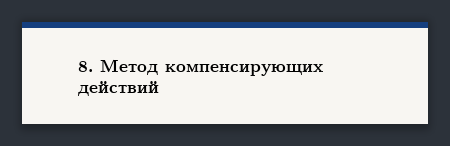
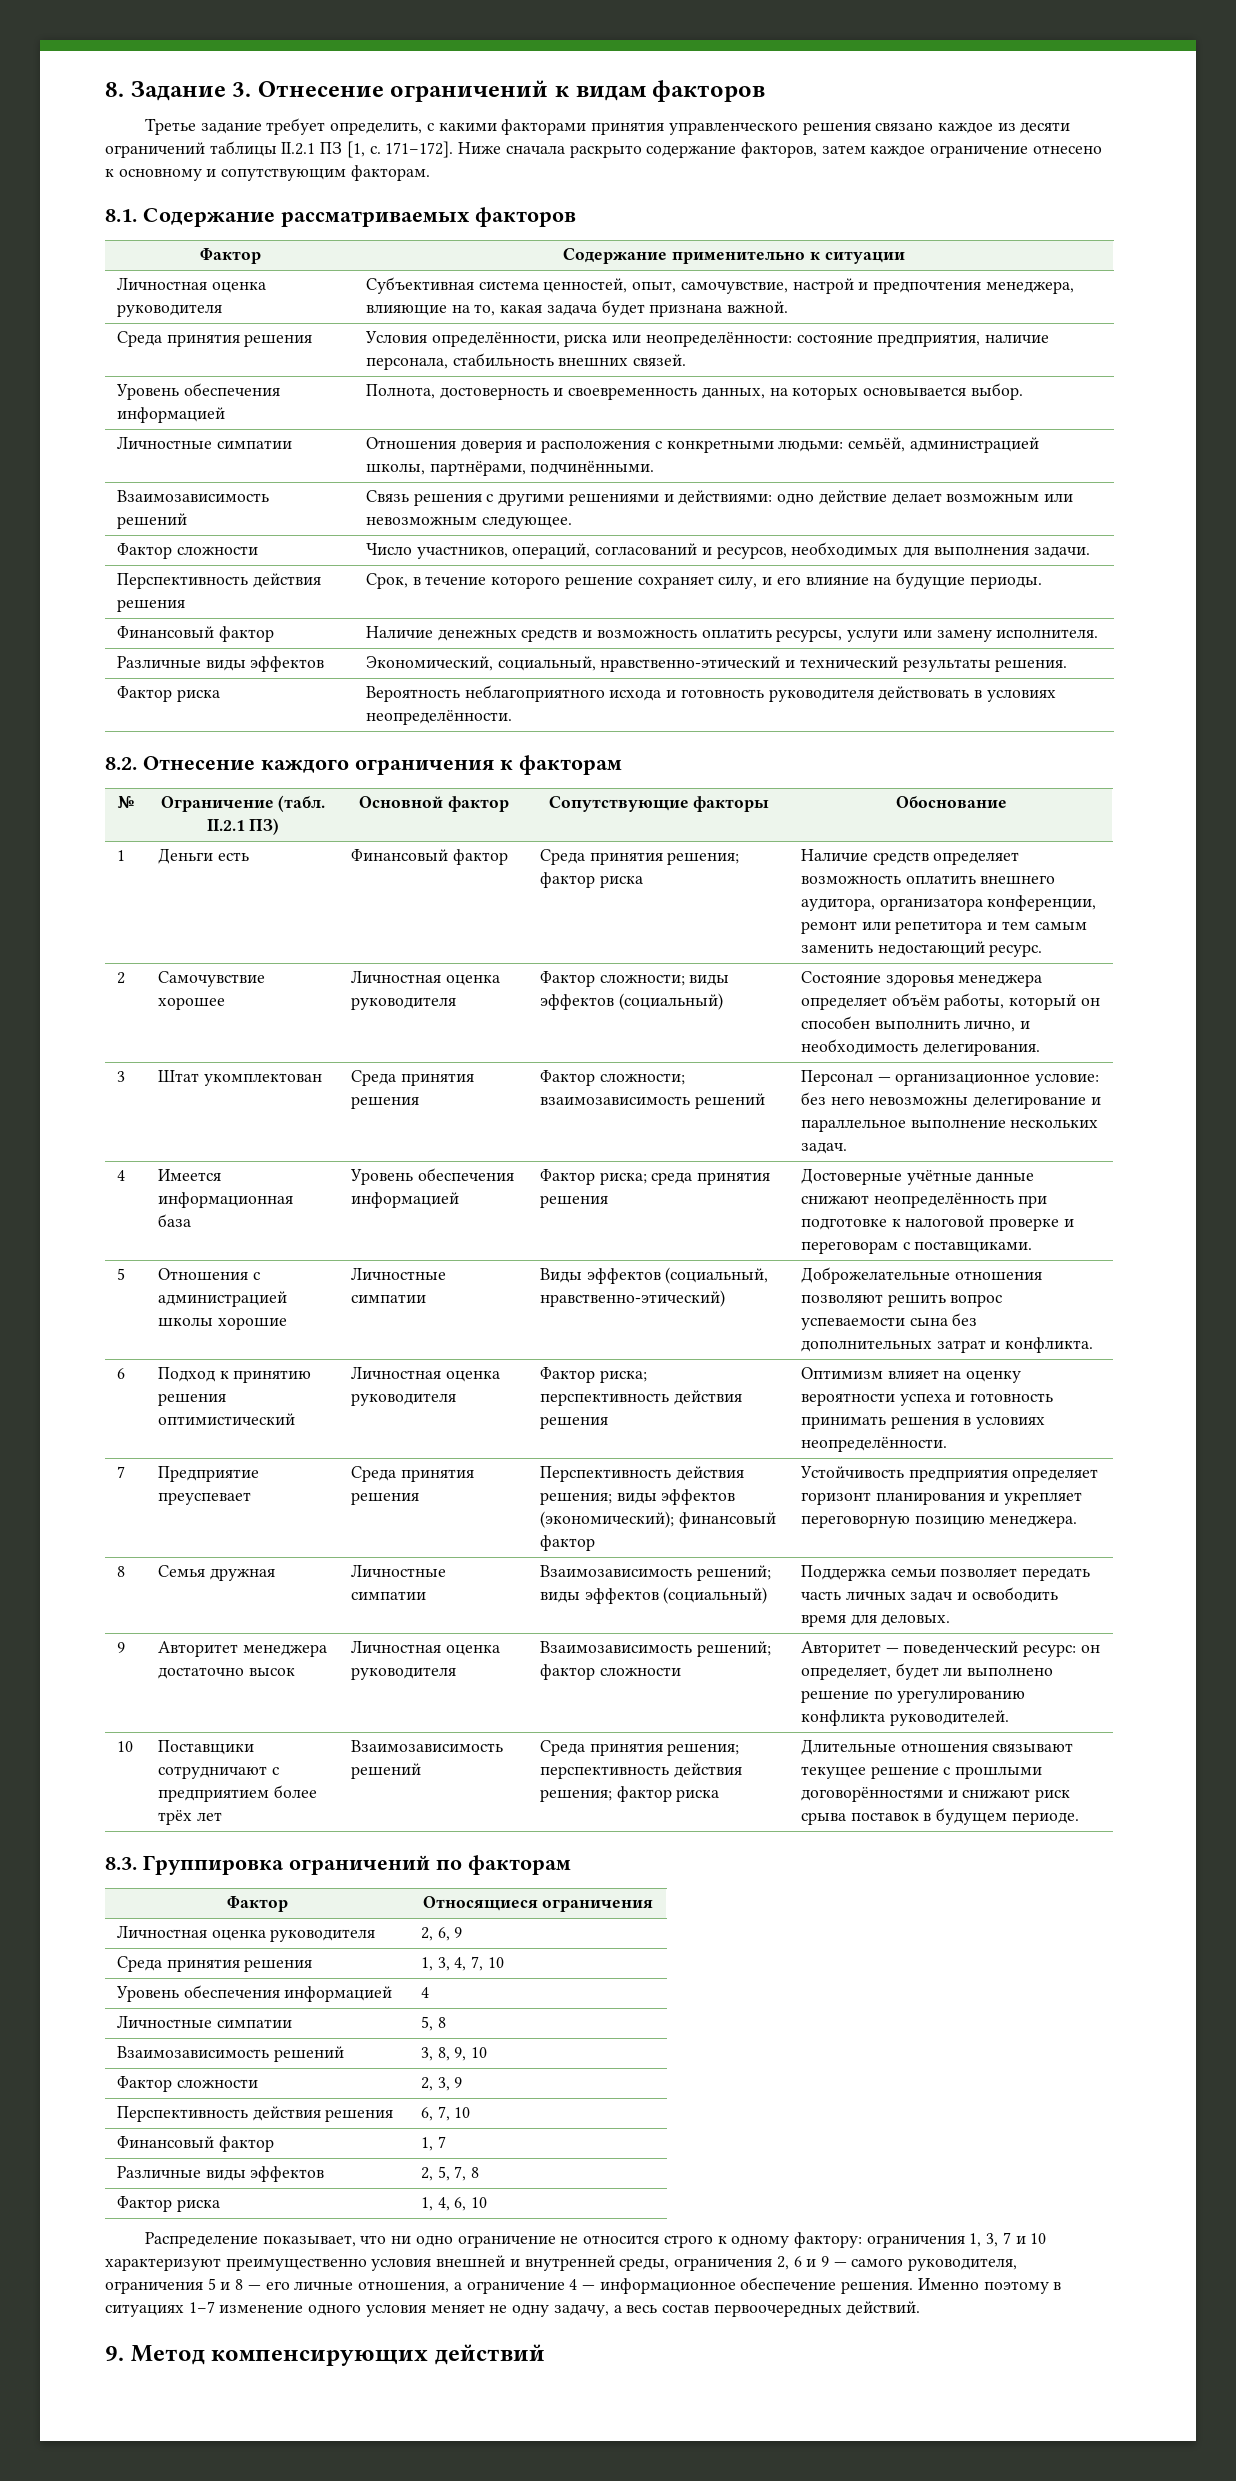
(93, 66) none -> [130,80,766,102] [145,118,1071,135] [105,141,1102,158] [105,165,430,181] [105,207,576,227] [199,248,261,264] [563,248,905,264] [117,277,266,293] [117,304,223,317] [366,277,1074,294] [366,300,789,317] [117,331,313,347] [365,331,1050,347] [366,353,687,370] [116,383,280,400] [117,407,226,423] [366,383,1023,400] [117,436,292,449] [366,437,1039,453] [366,461,655,476] [117,490,270,502] [117,513,188,529] [366,490,1074,506] [366,516,572,529] [117,543,258,559] [366,542,1090,559] [117,573,321,589] [117,599,186,612] [366,572,1042,589] [117,626,274,642] [366,626,1099,642] [117,656,325,672] [366,656,1068,672] [117,686,220,702] [366,685,1056,702] [366,710,513,725] [105,755,622,775] [117,796,134,808] [160,795,326,812] [206,818,280,835] [359,796,509,812] [548,796,770,812] [895,796,1007,808] [117,850,126,861] [158,848,249,864] [351,849,508,865] [540,849,740,865] [540,872,643,888] [801,849,1020,865] [801,875,1056,885] [801,895,1097,911] [801,921,1087,934] [801,941,1043,957] [117,972,126,984] [158,971,266,987] [158,997,226,1010] [351,970,500,986] [351,997,457,1010] [540,971,730,987] [540,993,723,1010] [801,971,1043,987] [801,993,1100,1010] [801,1016,1031,1032] [801,1039,1040,1056] [117,1071,126,1082] [158,1070,322,1086] [351,1070,474,1086] [351,1096,420,1109] [540,1070,685,1086] [540,1093,765,1109] [801,1070,1100,1086] [801,1092,1101,1109] [801,1119,1099,1132] [801,1142,848,1154] [117,1170,126,1181] [158,1169,222,1181] [158,1192,294,1208] [158,1214,192,1227] [350,1168,514,1185] [351,1192,460,1208] [540,1169,771,1185] [540,1195,609,1208] [801,1168,1035,1185] [801,1193,1048,1208] [801,1215,1074,1231] [801,1241,1033,1254] [117,1268,126,1280] [158,1268,260,1281] [158,1291,288,1307] [158,1317,287,1330] [351,1267,447,1280] [351,1294,427,1303] [540,1267,769,1284] [540,1290,726,1307] [801,1267,1042,1284] [801,1294,1003,1307] [801,1313,978,1330] [801,1337,1094,1353] [117,1368,126,1379] [158,1367,312,1383] [158,1393,227,1406] [158,1413,296,1425] [351,1366,500,1382] [351,1393,457,1406] [540,1367,647,1383] [540,1390,742,1406] [540,1416,609,1429] [801,1367,1022,1383] [801,1393,1054,1406] [801,1416,1046,1429] [801,1437,948,1452] [117,1466,126,1478] [158,1466,260,1482] [158,1492,252,1505] [351,1466,474,1482] [351,1492,420,1505] [540,1466,744,1482] [540,1489,736,1505] [540,1511,776,1528] [540,1535,596,1551] [800,1466,1099,1482] [801,1492,1083,1505] [801,1515,1078,1528] [117,1566,126,1577] [158,1565,275,1581] [351,1564,447,1577] [351,1591,427,1600] [540,1565,771,1581] [540,1587,768,1604] [801,1565,1091,1581] [801,1587,1058,1603] [801,1614,951,1627] [117,1642,126,1653] [158,1641,327,1657] [158,1667,295,1679] [351,1640,500,1656] [351,1667,457,1680] [540,1641,771,1657] [540,1664,681,1680] [801,1641,1100,1657] [801,1663,1054,1680] [801,1690,1026,1703] [801,1710,1009,1726] [117,1741,134,1752] [158,1740,255,1755] [158,1766,279,1779] [158,1785,317,1802] [158,1810,222,1825] [351,1740,504,1752] [351,1763,422,1779] [540,1740,740,1756] [540,1763,742,1779] [540,1786,720,1802] [801,1739,1074,1755] [801,1766,1043,1779] [801,1787,1071,1802] [801,1808,1079,1825] [105,1855,571,1875] [227,1896,288,1912] [422,1896,654,1912] [117,1925,376,1942] [421,1927,463,1941] [117,1956,313,1972] [421,1956,504,1971] [116,1985,393,2002] [421,1987,430,1998] [117,2015,292,2028] [421,2016,446,2031] [117,2046,344,2062] [421,2047,488,2061] [117,2076,258,2092] [421,2077,463,2091] [117,2106,394,2122] [421,2106,471,2121] [117,2136,274,2152] [421,2136,446,2151] [117,2166,325,2182] [421,2166,480,2181] [117,2196,220,2212] [421,2197,488,2211] [145,2232,1047,2248] [105,2255,1018,2271] [105,2277,1062,2294] [105,2301,921,2317] [105,2346,124,2361] Задание 3. Отнесение ограничений к видам факторов // Третье задание требует определить, с какими факторами принятия управленческого решения связано каждое из десяти ограничений таблицы II.2.1 ПЗ [1, с. 171–172]. Ниже сначала раскрыто содержание факторов, затем каждое ограничение отнесено к основному и сопутствующим факторам. // 8.1. Содержание рассматриваемых факторов // Фактор | Содержание применительно к ситуации // Личностная оценка руководителя | Субъективная система ценностей, опыт, самочувствие, настрой и предпочтения менеджера, влияющие на то, какая задача будет признана важной. // Среда принятия решения | Условия определённости, риска или неопределённости: состояние предприятия, наличие персонала, стабильность внешних связей. // Уровень обеспечения информацией | Полнота, достоверность и своевременность данных, на которых основывается выбор. // Личностные симпатии | Отношения доверия и расположения с конкретными людьми: семьёй, администрацией школы, партнёрами, подчинёнными. // Взаимозависимость решений | Связь решения с другими решениями и действиями: одно действие делает возможным или невозможным следующее. // Фактор сложности | Число участников, операций, согласований и ресурсов, необходимых для выполнения задачи. // Перспективность действия решения | Срок, в течение которого решение сохраняет силу, и его влияние на будущие периоды. // Финансовый фактор | Наличие денежных средств и возможность оплатить ресурсы, услуги или замену исполнителя. // Различные виды эффектов | Экономический, социальный, нравственно-этический и технический результаты решения. // Фактор риска | Вероятность неблагоприятного исхода и готовность руководителя действовать в условиях неопределённости. // 8.2. Отнесение каждого ограничения к факторам // № | Ограничение (табл. II.2.1 ПЗ) | Основной фактор | Сопутствующие факторы | Обоснование // 1 | Деньги есть | Финансовый фактор | Среда принятия решения; фактор риска | Наличие средств определяет возможность оплатить внешнего аудитора, организатора конференции, ремонт или репетитора и тем самым заменить недостающий ресурс. // 2 | Самочувствие хорошее | Личностная оценка руководителя | Фактор сложности; виды эффектов (социальный) | Состояние здоровья менеджера определяет объём работы, который он способен выполнить лично, и необходимость делегирования. // 3 | Штат укомплектован | Среда принятия решения | Фактор сложности; взаимозависимость решений | Персонал — организационное условие: без него невозможны делегирование и параллельное выполнение нескольких задач. // 4 | Имеется информационная база | Уровень обеспечения информацией | Фактор риска; среда принятия решения | Достоверные учётные данные снижают неопределённость при подготовке к налоговой проверке и переговорам с поставщиками. // 5 | Отношения с администрацией школы хорошие | Личностные симпатии | Виды эффектов (социальный, нравственно-этический) | Доброжелательные отношения позволяют решить вопрос успеваемости сына без дополнительных затрат и конфликта. // 6 | Подход к принятию решения оптимистический | Личностная оценка руководителя | Фактор риска; перспективность действия решения | Оптимизм влияет на оценку вероятности успеха и готовность принимать решения в условиях неопределённости. // 7 | Предприятие преуспевает | Среда принятия решения | Перспективность действия решения; виды эффектов (экономический); финансовый фактор | Устойчивость предприятия определяет горизонт планирования и укрепляет переговорную позицию менеджера. // 8 | Семья дружная | Личностные симпатии | Взаимозависимость решений; виды эффектов (социальный) | Поддержка семьи позволяет передать часть личных задач и освободить время для деловых. // 9 | Авторитет менеджера достаточно высок | Личностная оценка руководителя | Взаимозависимость решений; фактор сложности | Авторитет — поведенческий ресурс: он определяет, будет ли выполнено решение по урегулированию конфликта руководителей. // 10 | Поставщики сотрудничают с предприятием более трёх лет | Взаимозависимость решений | Среда принятия решения; перспективность действия решения; фактор риска | Длительные отношения связывают текущее решение с прошлыми договорённостями и снижают риск срыва поставок в будущем периоде. // 8.3. Группировка ограничений по факторам // Фактор | Относящиеся ограничения // Личностная оценка руководителя | 2, 6, 9 // Среда принятия решения | 1, 3, 4, 7, 10 // Уровень обеспечения информацией | 4 // Личностные симпатии | 5, 8 // Взаимозависимость решений | 3, 8, 9, 10 // Фактор сложности | 2, 3, 9 // Перспективность действия решения | 6, 7, 10 // Финансовый фактор | 1, 7 // Различные виды эффектов | 2, 5, 7, 8 // Фактор риска | 1, 4, 6, 10 // Распределение показывает, что ни одно ограничение не относится строго к одному фактору: ограничения 1, 3, 7 и 10 характеризуют преимущественно условия внешней и внутренней среды, ограничения 2, 6 и 9 — самого руководителя, ограничения 5 и 8 — его личные отношения, а ограничение 4 — информационное обеспечение решения. Именно поэтому в ситуациях 1–7 изменение одного условия меняет не одну задачу, а весь состав первоочередных действий. // 9.

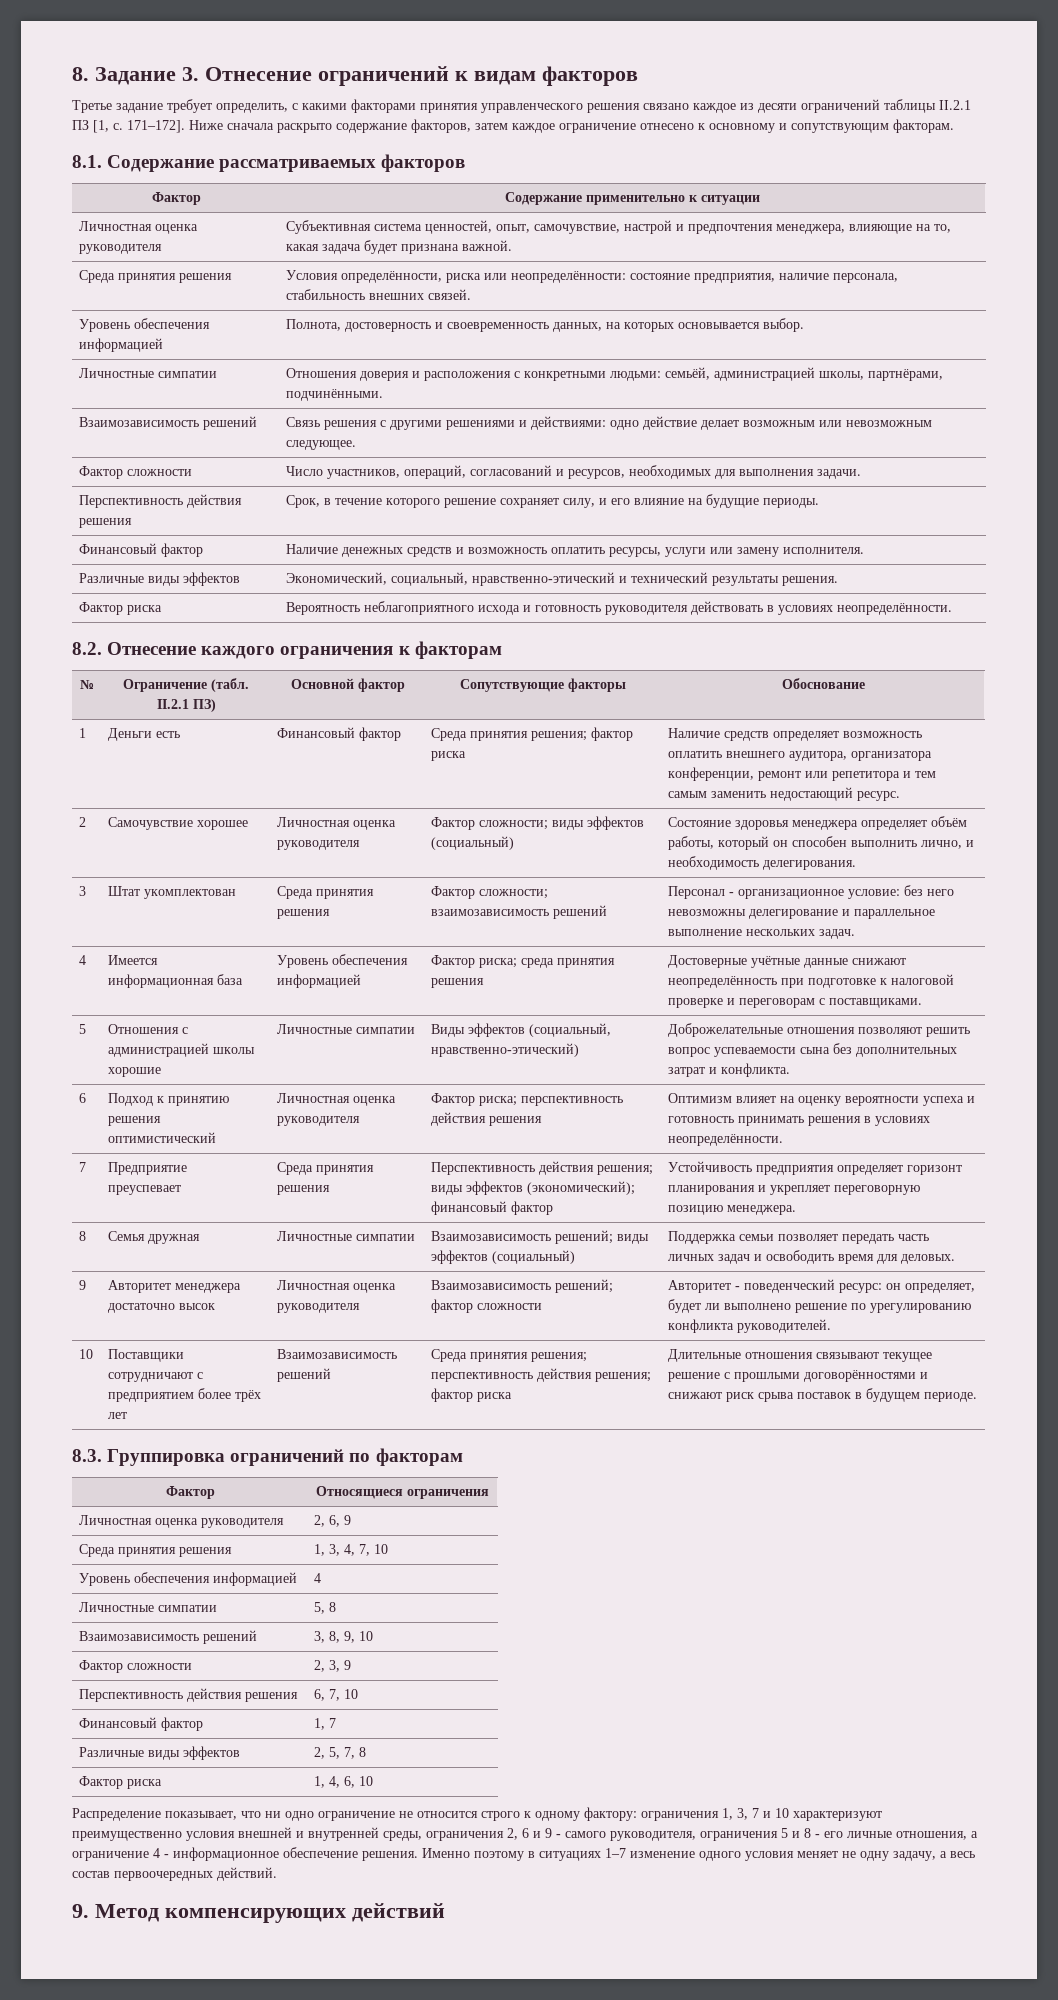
[877,1077,891,1082] — -> [729,892,735,896] -
[885,1648,899,1653] — -> [735,1286,741,1290] -
[833,2262,847,2267] — -> [556,1834,561,1838] -
[247,2285,261,2290] — -> [815,1834,820,1838] -
[581,2285,595,2290] — -> [164,1854,169,1858] -

